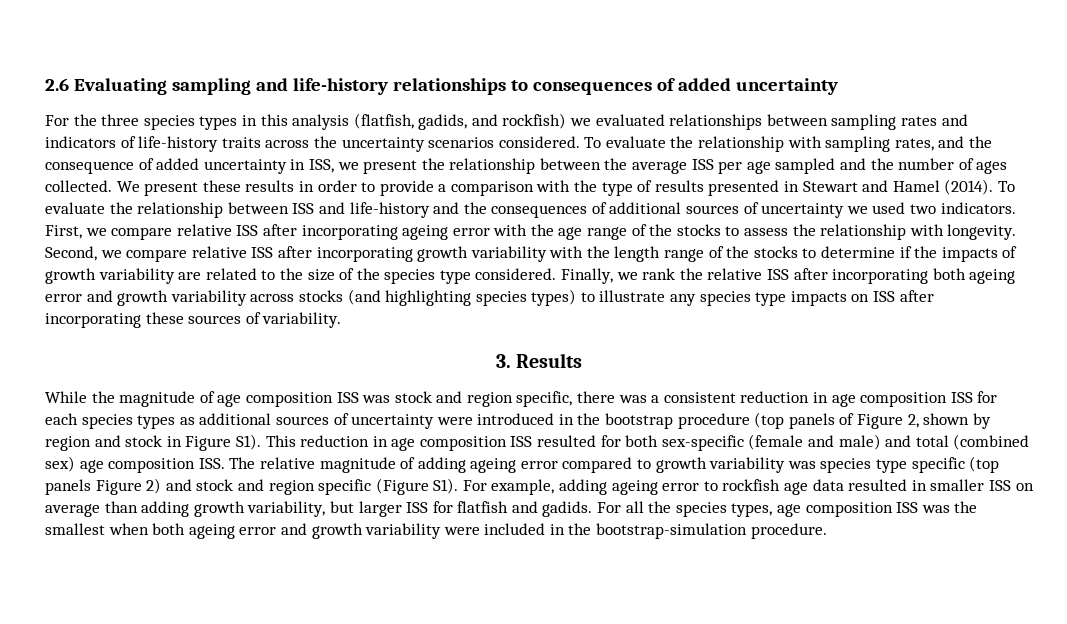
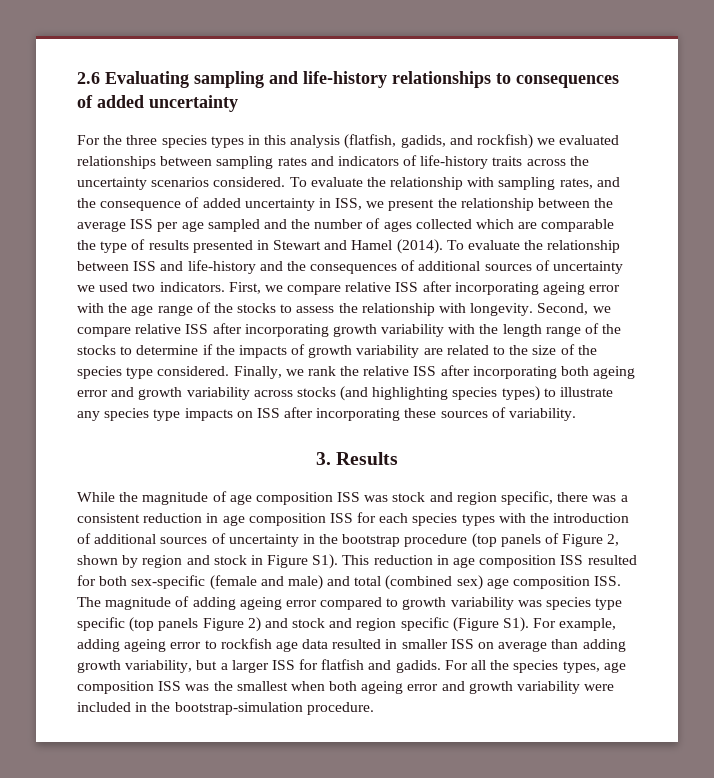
[45,180,571,196] collected. We present these results in order to provide a comparison with -> [415,219,615,232] collected which are comparable
[179,413,555,429] as additional sources of uncertainty were introduced -> [498,513,630,523] [77,533,299,547] with the introduction of additional sources of uncertainty
[259,457,315,469] relative -> (101, 602) none
(354, 507) none -> [220,663,228,670] a

